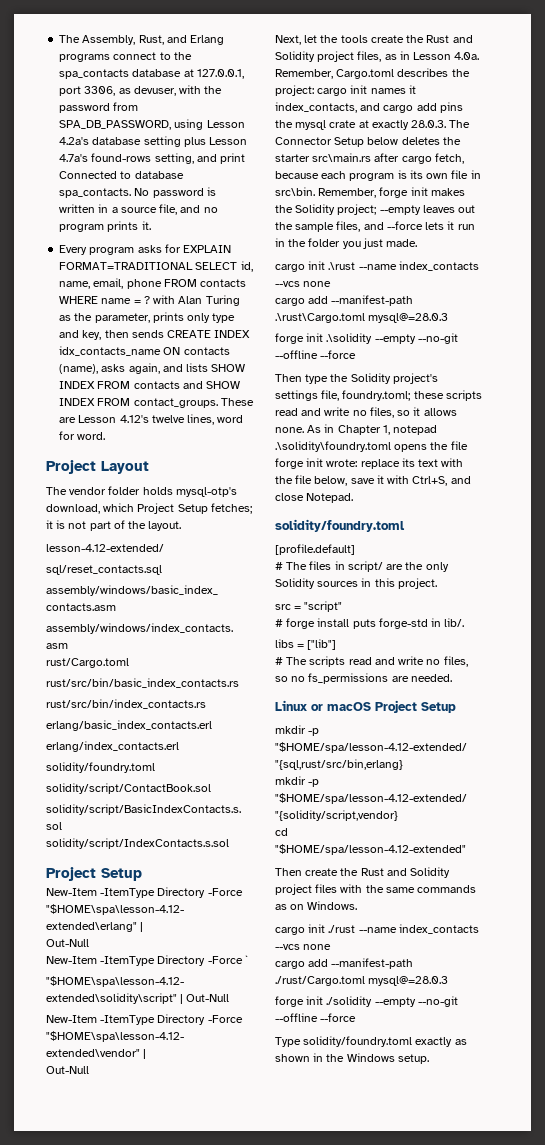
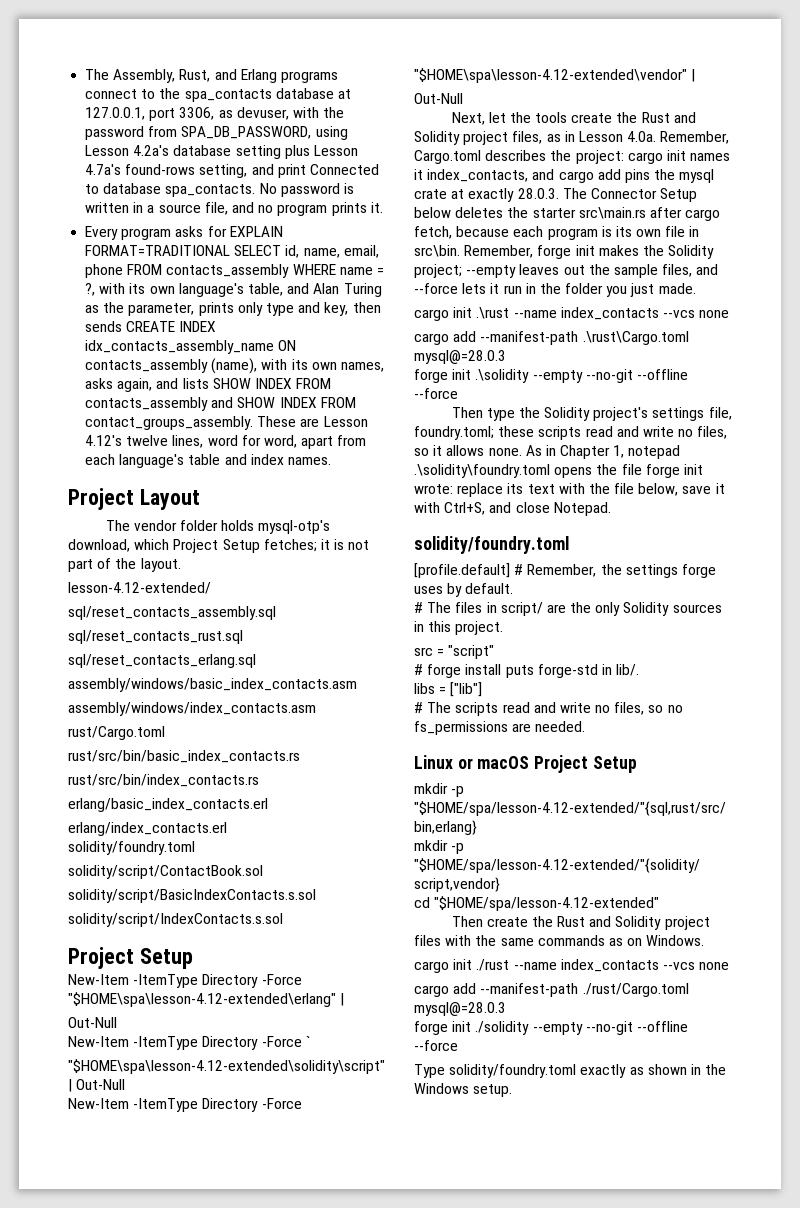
[200,279,247,287] contacts -> [166,264,290,278] contacts_assembly
[143,295,176,304] ? with -> [85,283,310,297] ?, with its own language's table, and
[59,346,230,356] [59,364,99,374] idx_contacts_name ON contacts (name), -> [85,340,297,354] [85,358,384,374] idx_contacts_assembly_name ON contacts_assembly (name), with its own names,
[133,381,180,389] contacts -> [85,397,209,411] contacts_assembly
[133,398,218,408] contact_groups. -> [85,416,254,430] contact_groups_assembly.
[77,432,106,440] word. -> [263,435,367,449] [85,454,331,468] word, apart from each language's table and index names.
[46,565,162,575] sql/reset_contacts.sql -> [68,606,276,620] [68,630,243,644] [68,654,256,668] sql/reset_contacts_assembly.sql // sql/reset_contacts_rust.sql // sql/reset_contacts_erlang.sql
(355, 549) none -> [514,564,716,578] [414,583,514,597] # Remember, the settings forge uses by default.

